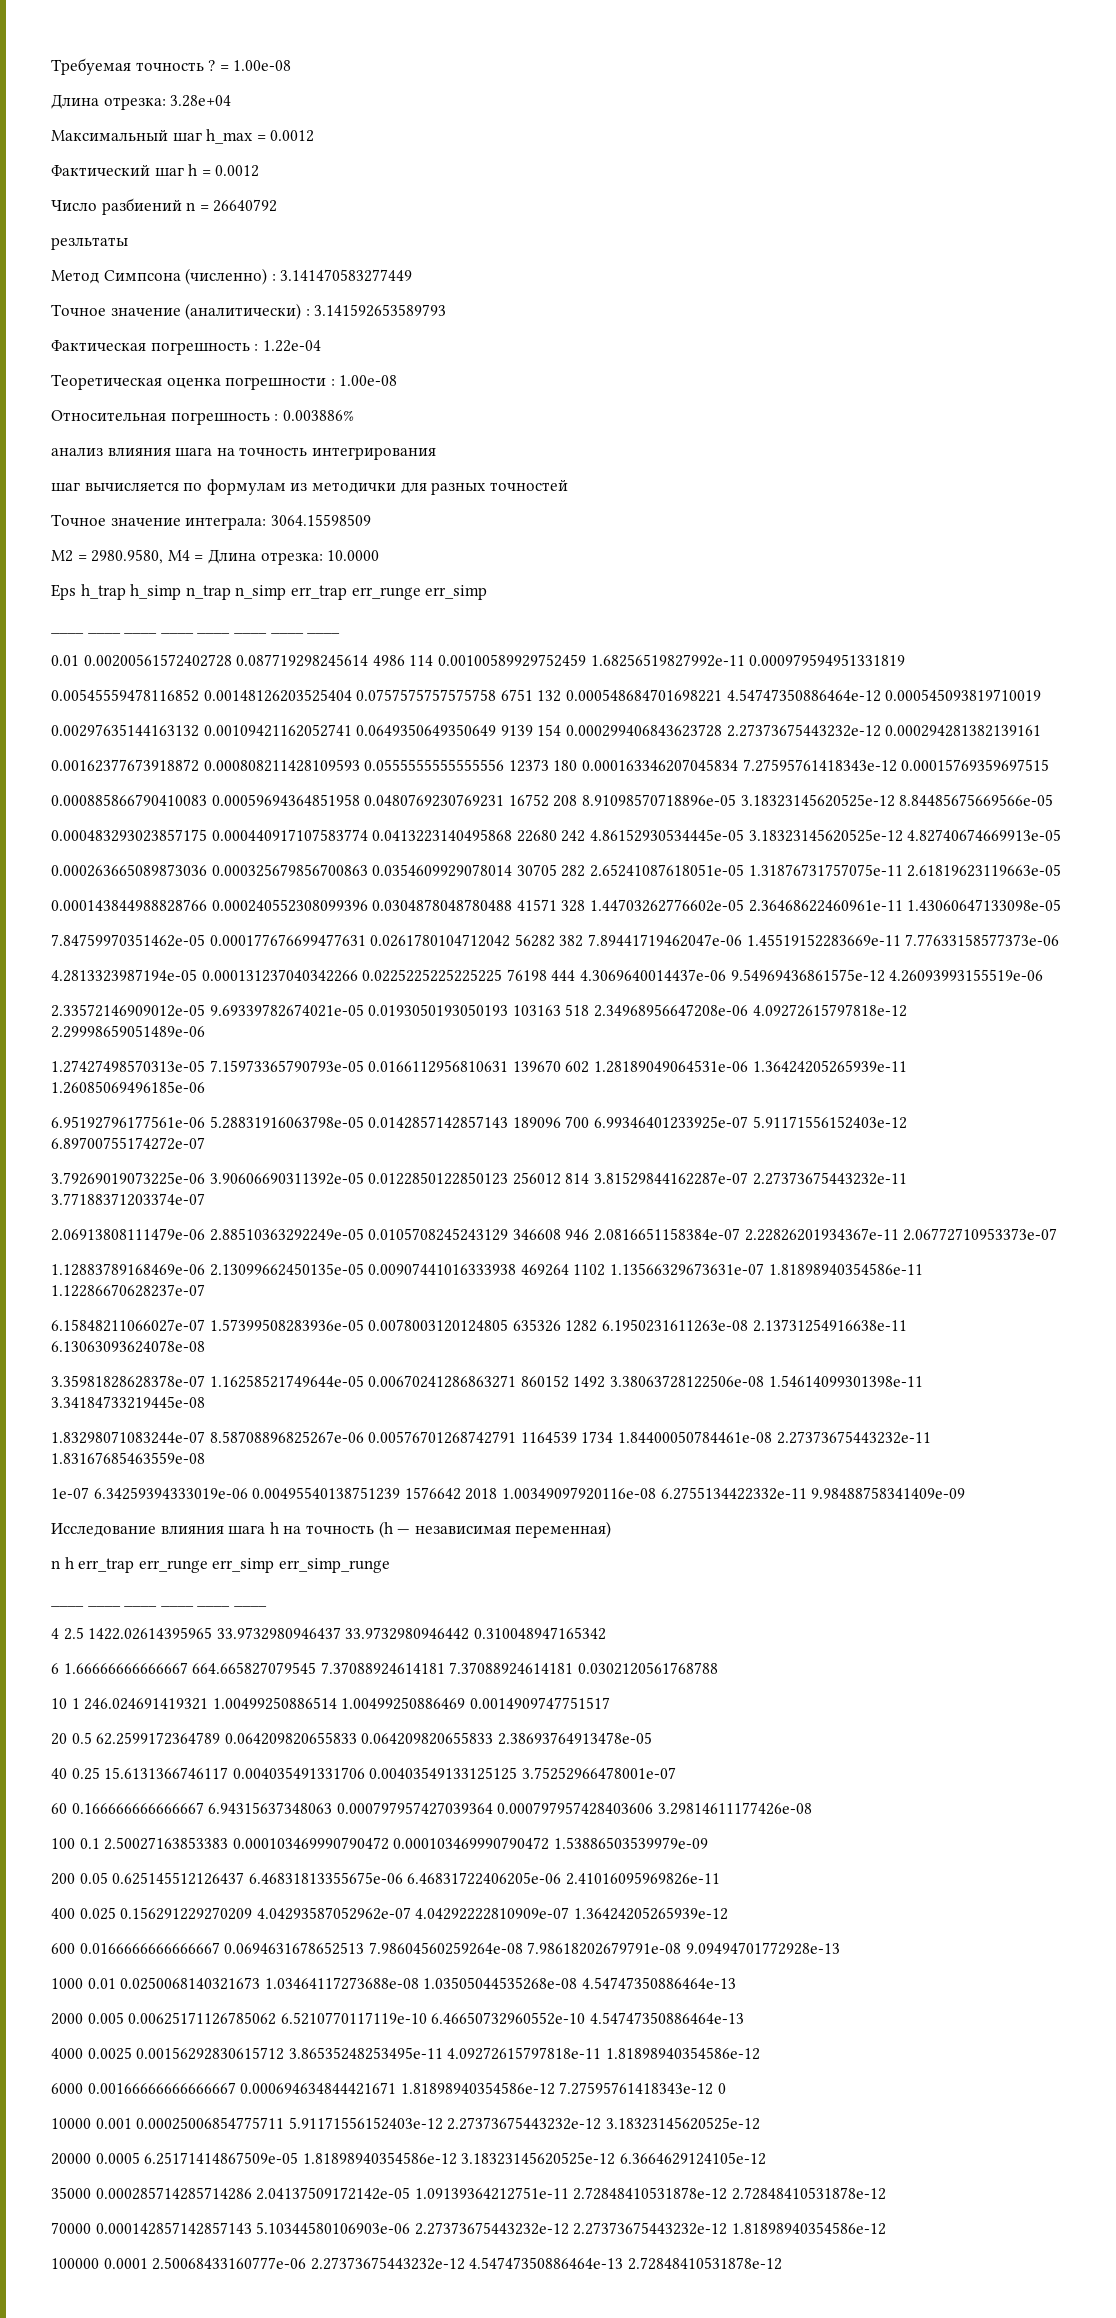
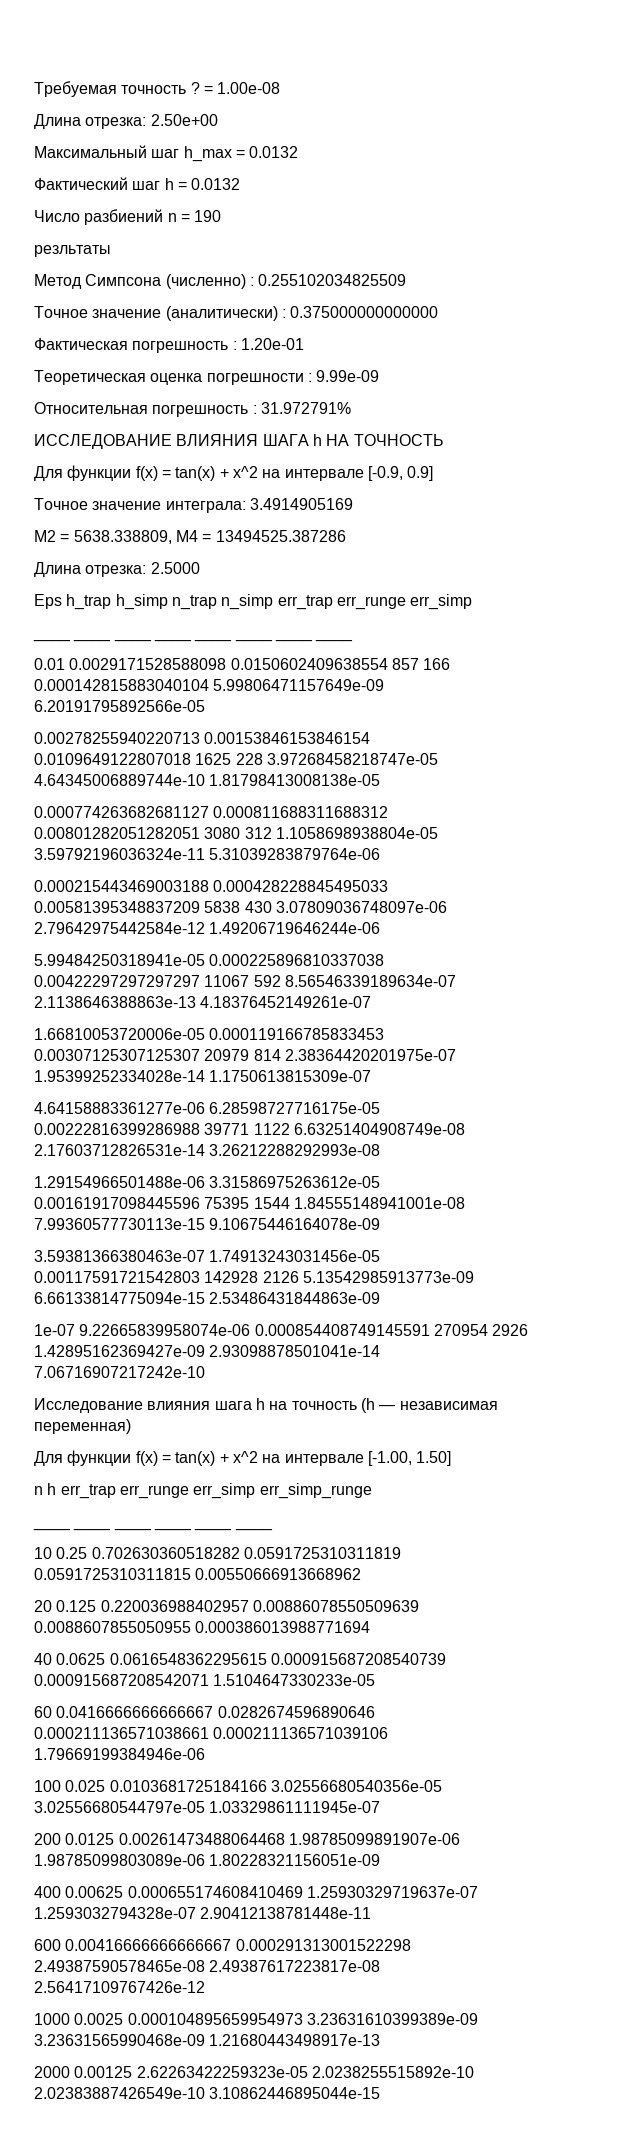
[170,95,232,107] 3.28e+04 -> [150,114,218,126] 2.50e+00
[270,130,315,142] 0.0012 -> [249,146,299,158] 0.0132
[215,165,260,177] 0.0012 -> [191,178,241,190] 0.0132
[213,199,278,212] 26640792 -> [194,210,222,222] 190
[280,269,413,282] 3.141470583277449 -> [258,274,407,286] 0.255102034825509
[314,304,447,317] 3.141592653589793 -> [290,306,439,318] 0.375000000000000
[262,340,321,352] 1.22e-04 -> [240,338,304,350] 1.20e-01
[339,375,398,386] 1.00e-08 -> [316,370,380,382] 9.99e-09
[282,410,354,421] [51,447,436,460] [51,479,568,495] 0.003886% // анализ влияния шага на точность интегрирования // шаг вычисляется по формулам из методички для разных точностей -> [260,402,351,414] [34,434,444,449] [34,465,434,481] 31.972791% // ИССЛЕДОВАНИЕ ВЛИЯНИЯ ШАГА h НА ТОЧНОСТЬ // Для функции f(x) = tan(x) + x^2 на интервале [-0.9, 0.9]
[270,514,371,526] 3064.15598509 -> [249,498,353,510] 3.4914905169
[91,549,164,564] 2980.9580, -> [73,530,172,544] 5638.338809,
[207,549,380,565] Длина отрезка: 10.0000 -> [215,530,346,542] [34,562,200,577] 13494525.387286 // Длина отрезка: 2.5000
[83,654,906,667] [51,689,1042,702] [51,724,1042,737] [51,759,1050,772] [51,794,1054,807] [51,829,1062,842] [51,864,1062,877] [51,899,1062,912] [51,934,1060,947] [51,969,1044,982] [51,1004,907,1017] [51,1025,205,1038] [51,1060,907,1073] [51,1081,205,1094] [51,1116,907,1129] [51,1137,205,1150] [51,1172,907,1185] [51,1193,205,1206] [51,1228,1058,1241] [51,1263,923,1276] [51,1284,205,1297] [51,1319,907,1332] [51,1340,205,1353] [51,1375,923,1388] [51,1396,205,1409] [51,1431,931,1444] [51,1452,205,1464] [51,1487,966,1500] 0.00200561572402728 0.087719298245614 4986 114 0.00100589929752459 1.68256519827992e-11 0.000979594951331819 // 0.00545559478116852 0.00148126203525404 0.0757575757575758 6751 132 0.000548684701698221 4.54747350886464e-12 0.000545093819710019 // 0.00297635144163132 0.00109421162052741 0.0649350649350649 9139 154 0.000299406843623728 2.27373675443232e-12 0.000294281382139161 // 0.00162377673918872 0.000808211428109593 0.0555555555555556 12373 180 0.000163346207045834 7.27595761418343e-12 0.00015769359697515 // 0.000885866790410083 0.00059694364851958 0.0480769230769231 16752 208 8.91098570718896e-05 3.18323145620525e-12 8.84485675669566e-05 // 0.000483293023857175 0.000440917107583774 0.0413223140495868 22680 242 4.86152930534445e-05 3.18323145620525e-12 4.82740674669913e-05 // 0.000263665089873036 0.000325679856700863 0.0354609929078014 30705 282 2.65241087618051e-05 1.31876731757075e-11 2.61819623119663e-05 // 0.000143844988828766 0.000240552308099396 0.0304878048780488 41571 328 1.44703262776602e-05 2.36468622460961e-11 1.43060647133098e-05 // 7.84759970351462e-05 0.000177676699477631 0.0261780104712042 56282 382 7.89441719462047e-06 1.45519152283669e-11 7.77633158577373e-06 // 4.2813323987194e-05 0.000131237040342266 0.0225225225225225 76198 444 4.3069640014437e-06 9.54969436861575e-12 4.26093993155519e-06 // 2.33572146909012e-05 9.69339782674021e-05 0.0193050193050193 103163 518 2.34968956647208e-06 4.09272615797818e-12 2.29998659051489e-06 // 1.27427498570313e-05 7.15973365790793e-05 0.0166112956810631 139670 602 1.28189049064531e-06 1.36424205265939e-11 1.26085069496185e-06 // 6.95192796177561e-06 5.28831916063798e-05 0.0142857142857143 189096 700 6.99346401233925e-07 5.91171556152403e-12 6.89700755174272e-07 // 3.79269019073225e-06 3.90606690311392e-05 0.0122850122850123 256012 814 3.81529844162287e-07 2.27373675443232e-11 3.77188371203374e-07 // 2.06913808111479e-06 2.88510363292249e-05 0.0105708245243129 346608 946 2.0816651158384e-07 2.22826201934367e-11 2.06772710953373e-07 // 1.12883789168469e-06 2.13099662450135e-05 0.00907441016333938 469264 1102 1.13566329673631e-07 1.81898940354586e-11 1.12286670628237e-07 // 6.15848211066027e-07 1.57399508283936e-05 0.0078003120124805 635326 1282 6.1950231611263e-08 2.13731254916638e-11 6.13063093624078e-08 // 3.35981828628378e-07 1.16258521749644e-05 0.00670241286863271 860152 1492 3.38063728122506e-08 1.54614099301398e-11 3.34184733219445e-08 // 1.83298071083244e-07 8.58708896825267e-06 0.00576701268742791 1164539 1734 1.84400050784461e-08 2.27373675443232e-11 1.83167685463559e-08 // 1e-07 6.34259394333019e-06 0.00495540138751239 1576642 2018 1.00349097920116e-08 6.2755134422332e-11 9.98488758341409e-09 -> [69,658,451,670] [34,679,385,691] [34,700,205,712] [34,732,371,744] [34,753,438,765] [34,774,381,786] [34,806,389,818] [34,827,438,839] [34,848,381,860] [34,880,389,892] [34,901,447,913] [34,922,381,934] [34,954,385,966] [34,975,456,987] [34,996,372,1008] [34,1028,385,1040] [34,1049,456,1061] [34,1070,372,1082] [34,1102,381,1114] [34,1123,465,1135] [34,1144,381,1156] [34,1176,381,1188] [34,1197,465,1209] [34,1218,381,1230] [34,1250,381,1262] [34,1271,474,1283] [34,1292,381,1304] [34,1324,529,1336] [34,1345,381,1357] [34,1366,205,1378] 0.0029171528588098 0.0150602409638554 857 166 0.000142815883040104 5.99806471157649e-09 6.20191795892566e-05 // 0.00278255940220713 0.00153846153846154 0.0109649122807018 1625 228 3.97268458218747e-05 4.64345006889744e-10 1.81798413008138e-05 // 0.000774263682681127 0.000811688311688312 0.00801282051282051 3080 312 1.1058698938804e-05 3.59792196036324e-11 5.31039283879764e-06 // 0.000215443469003188 0.000428228845495033 0.00581395348837209 5838 430 3.07809036748097e-06 2.79642975442584e-12 1.49206719646244e-06 // 5.99484250318941e-05 0.000225896810337038 0.00422297297297297 11067 592 8.56546339189634e-07 2.1138646388863e-13 4.18376452149261e-07 // 1.66810053720006e-05 0.000119166785833453 0.00307125307125307 20979 814 2.38364420201975e-07 1.95399252334028e-14 1.1750613815309e-07 // 4.64158883361277e-06 6.28598727716175e-05 0.00222816399286988 39771 1122 6.63251404908749e-08 2.17603712826531e-14 3.26212288292993e-08 // 1.29154966501488e-06 3.31586975263612e-05 0.00161917098445596 75395 1544 1.84555148941001e-08 7.99360577730113e-15 9.10675446164078e-09 // 3.59381366380463e-07 1.74913243031456e-05 0.00117591721542803 142928 2126 5.13542985913773e-09 6.66133814775094e-15 2.53486431844863e-09 // 1e-07 9.22665839958074e-06 0.000854408749145591 270954 2926 1.42895162369427e-09 2.93098878501041e-14 7.06716907217242e-10
(612, 1529) none -> [34,1450,452,1466] // Для функции f(x) = tan(x) + x^2 на интервале [-1.00, 1.50]
[51,1627,606,1640] [51,1662,718,1675] [51,1697,610,1710] [51,1732,652,1745] [51,1767,676,1780] [51,1802,812,1815] [51,1837,708,1850] [51,1872,720,1885] [51,1907,728,1920] [51,1942,840,1955] [51,1977,736,1990] [51,2012,744,2025] [51,2047,760,2060] [51,2082,726,2095] [51,2117,760,2130] [51,2152,766,2165] [51,2187,886,2200] [51,2222,886,2235] [51,2257,782,2270] 4 2.5 1422.02614395965 33.9732980946437 33.9732980946442 0.310048947165342 // 6 1.66666666666667 664.665827079545 7.37088924614181 7.37088924614181 0.0302120561768788 // 10 1 246.024691419321 1.00499250886514 1.00499250886469 0.0014909747751517 // 20 0.5 62.2599172364789 0.064209820655833 0.064209820655833 2.38693764913478e-05 // 40 0.25 15.6131366746117 0.004035491331706 0.00403549133125125 3.75252966478001e-07 // 60 0.166666666666667 6.94315637348063 0.000797957427039364 0.000797957428403606 3.29814611177426e-08 // 100 0.1 2.50027163853383 0.000103469990790472 0.000103469990790472 1.53886503539979e-09 // 200 0.05 0.625145512126437 6.46831813355675e-06 6.46831722406205e-06 2.41016095969826e-11 // 400 0.025 0.156291229270209 4.04293587052962e-07 4.04292222810909e-07 1.36424205265939e-12 // 600 0.0166666666666667 0.0694631678652513 7.98604560259264e-08 7.98618202679791e-08 9.09494701772928e-13 // 1000 0.01 0.0250068140321673 1.03464117273688e-08 1.03505044535268e-08 4.54747350886464e-13 // 2000 0.005 0.00625171126785062 6.5210770117119e-10 6.46650732960552e-10 4.54747350886464e-13 // 4000 0.0025 0.00156292830615712 3.86535248253495e-11 4.09272615797818e-11 1.81898940354586e-12 // 6000 0.00166666666666667 0.000694634844421671 1.81898940354586e-12 7.27595761418343e-12 0 // 10000 0.001 0.00025006854775711 5.91171556152403e-12 2.27373675443232e-12 3.18323145620525e-12 // 20000 0.0005 6.25171414867509e-05 1.81898940354586e-12 3.18323145620525e-12 6.3664629124105e-12 // 35000 0.000285714285714286 2.04137509172142e-05 1.09139364212751e-11 2.72848410531878e-12 2.72848410531878e-12 // 70000 0.000142857142857143 5.10344580106903e-06 2.27373675443232e-12 2.27373675443232e-12 1.81898940354586e-12 // 100000 0.0001 2.50068433160777e-06 2.27373675443232e-12 4.54747350886464e-13 2.72848410531878e-12 -> [34,1547,401,1559] [34,1568,362,1580] [34,1600,419,1612] [34,1621,371,1633] [34,1653,446,1665] [34,1674,376,1686] [34,1706,375,1718] [34,1727,389,1739] [34,1748,205,1760] [34,1780,442,1792] [34,1801,381,1813] [34,1833,460,1845] [34,1854,381,1866] [34,1886,478,1898] [34,1907,372,1919] [34,1939,411,1951] [34,1960,381,1972] [34,1981,205,1993] [34,2013,478,2025] [34,2034,381,2046] [34,2066,474,2078] [34,2087,381,2099] 10 0.25 0.702630360518282 0.0591725310311819 0.0591725310311815 0.00550666913668962 // 20 0.125 0.220036988402957 0.00886078550509639 0.0088607855050955 0.000386013988771694 // 40 0.0625 0.0616548362295615 0.000915687208540739 0.000915687208542071 1.5104647330233e-05 // 60 0.0416666666666667 0.0282674596890646 0.000211136571038661 0.000211136571039106 1.79669199384946e-06 // 100 0.025 0.0103681725184166 3.02556680540356e-05 3.02556680544797e-05 1.03329861111945e-07 // 200 0.0125 0.00261473488064468 1.98785099891907e-06 1.98785099803089e-06 1.80228321156051e-09 // 400 0.00625 0.000655174608410469 1.25930329719637e-07 1.2593032794328e-07 2.90412138781448e-11 // 600 0.00416666666666667 0.000291313001522298 2.49387590578465e-08 2.49387617223817e-08 2.56417109767426e-12 // 1000 0.0025 0.000104895659954973 3.23631610399389e-09 3.23631565990468e-09 1.21680443498917e-13 // 2000 0.00125 2.62263422259323e-05 2.0238255515892e-10 2.02383887426549e-10 3.10862446895044e-15

